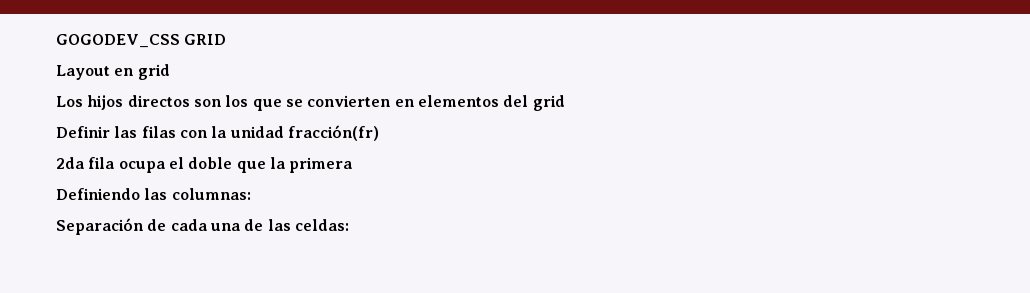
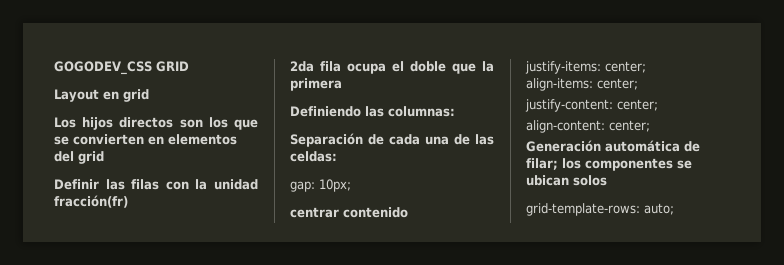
(349, 225) none -> [290,179,351,192] [290,207,408,218] [525,61,646,74] [526,78,638,91] [525,99,658,112] [526,120,650,133] [526,140,700,152] [526,158,692,171] [526,175,607,186] [526,203,674,216] // gap: 10px; // centrar contenido // justify-items: center; // align-items: center; // justify-content: center; // align-content: center; // Generación automática de filar; los componentes se ubican solos // grid-template-rows: auto;

